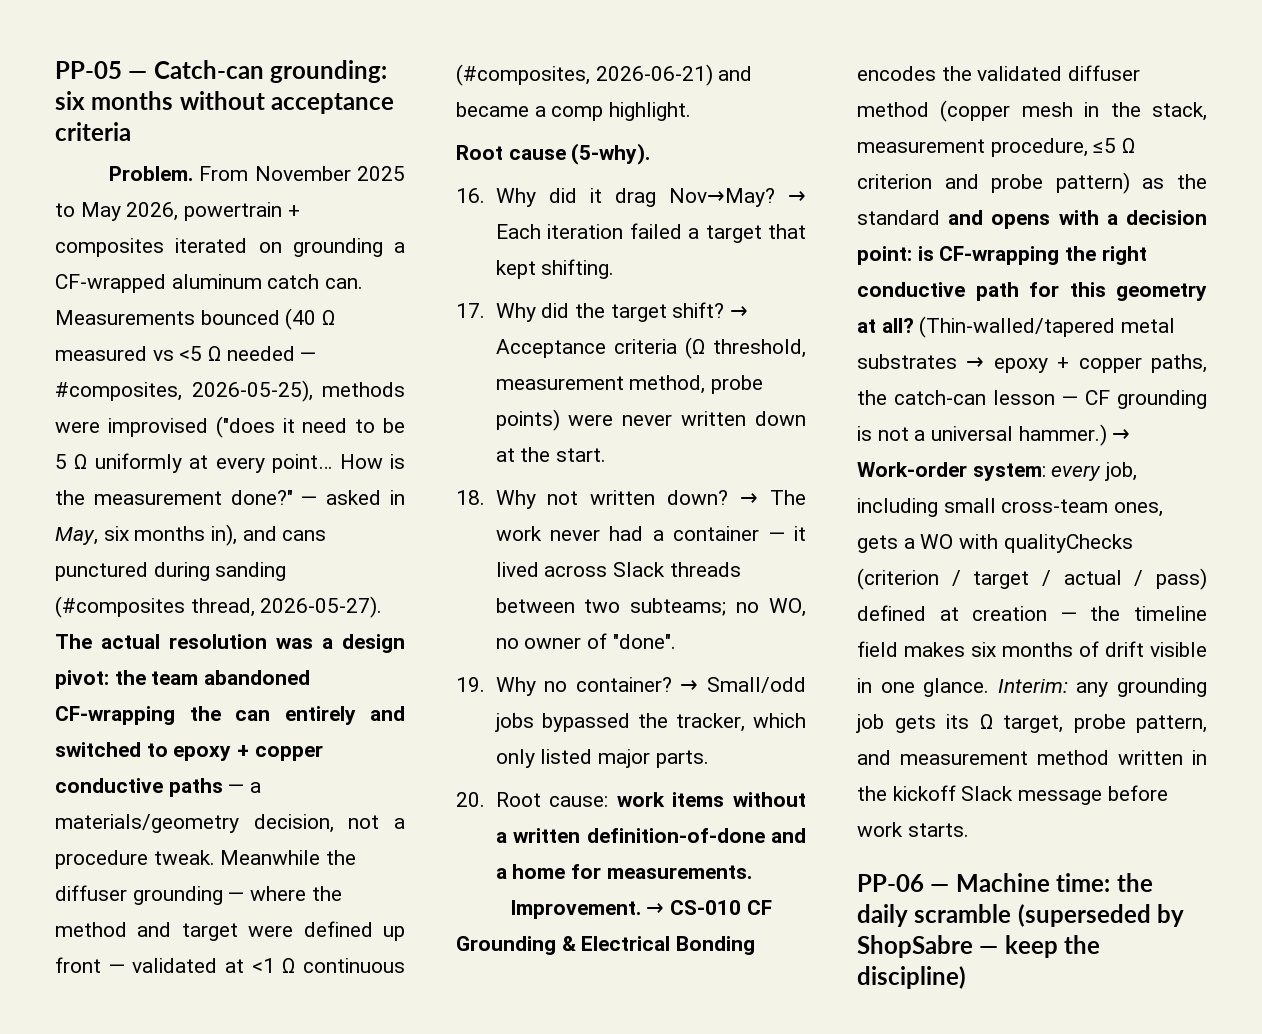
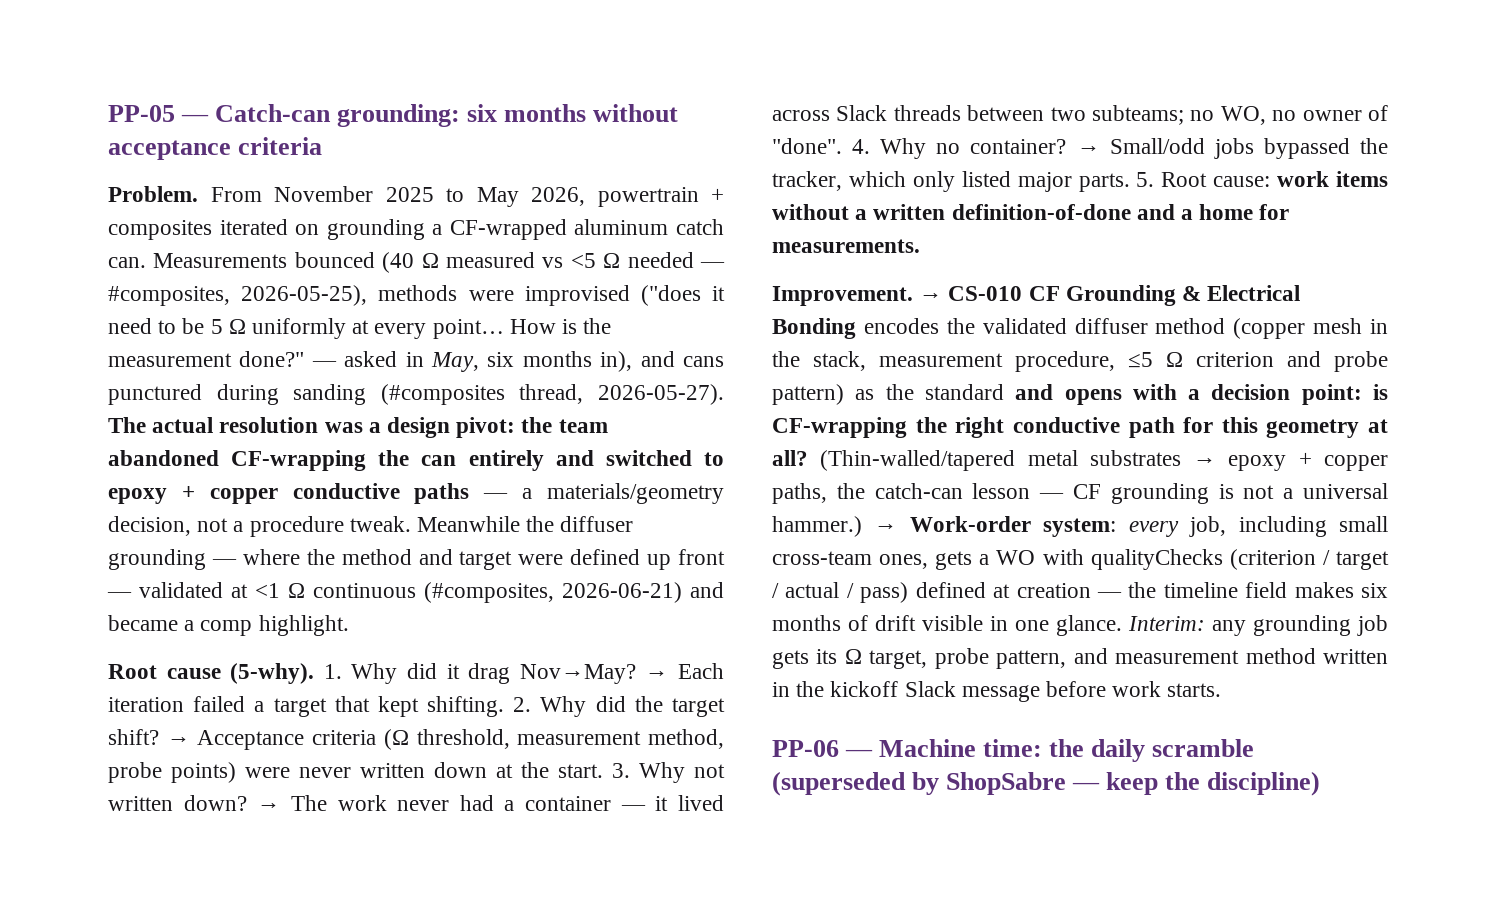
[456,188,485,203] // 16. -> [323,664,342,679] 1.
[456,303,485,318] // 17. -> [513,697,532,712] 2.
[456,490,485,505] // 18. -> [612,763,630,778] 3.
[456,677,485,692] // 19. -> [852,139,871,154] 4.
[456,792,485,807] // 20. -> [1136,172,1155,187] 5.

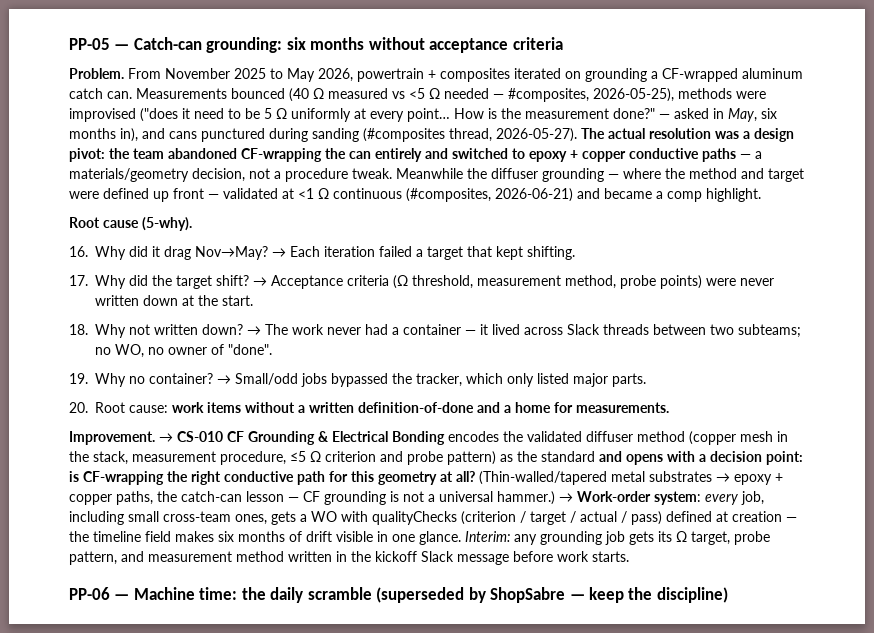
[323,664,342,679] 1. -> [69,246,88,257] // 16.
[513,697,532,712] 2. -> [69,275,88,286] // 17.
[612,763,630,778] 3. -> [69,324,88,335] // 18.
[852,139,871,154] 4. -> [69,373,88,384] // 19.
[1136,172,1155,187] 5. -> [69,402,88,413] // 20.

